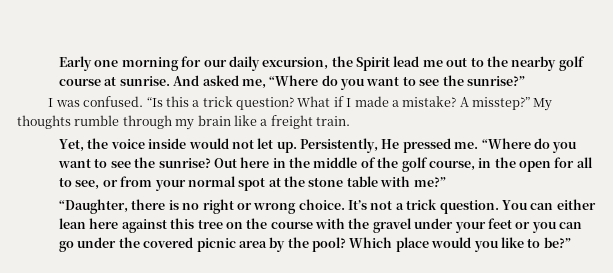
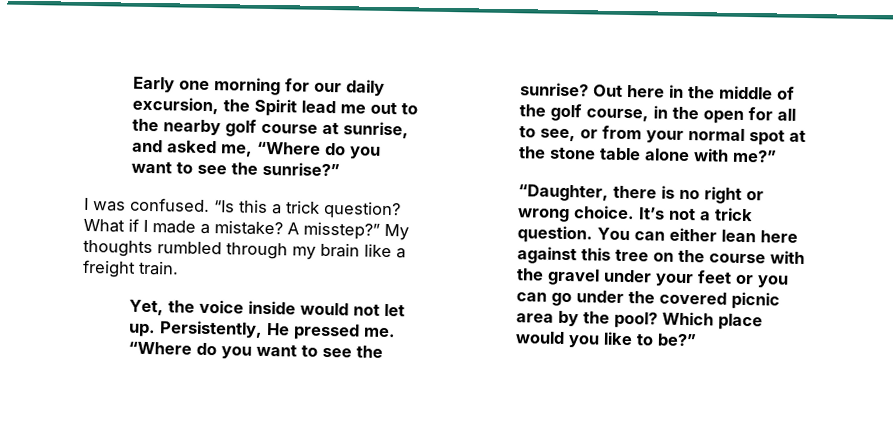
[119,75,200,86] sunrise. And -> [342,121,409,139] [131,139,163,153] sunrise, and
[74,115,120,126] rumble -> [157,241,222,255] rumbled
(378, 181) none -> [643,148,690,162] alone

